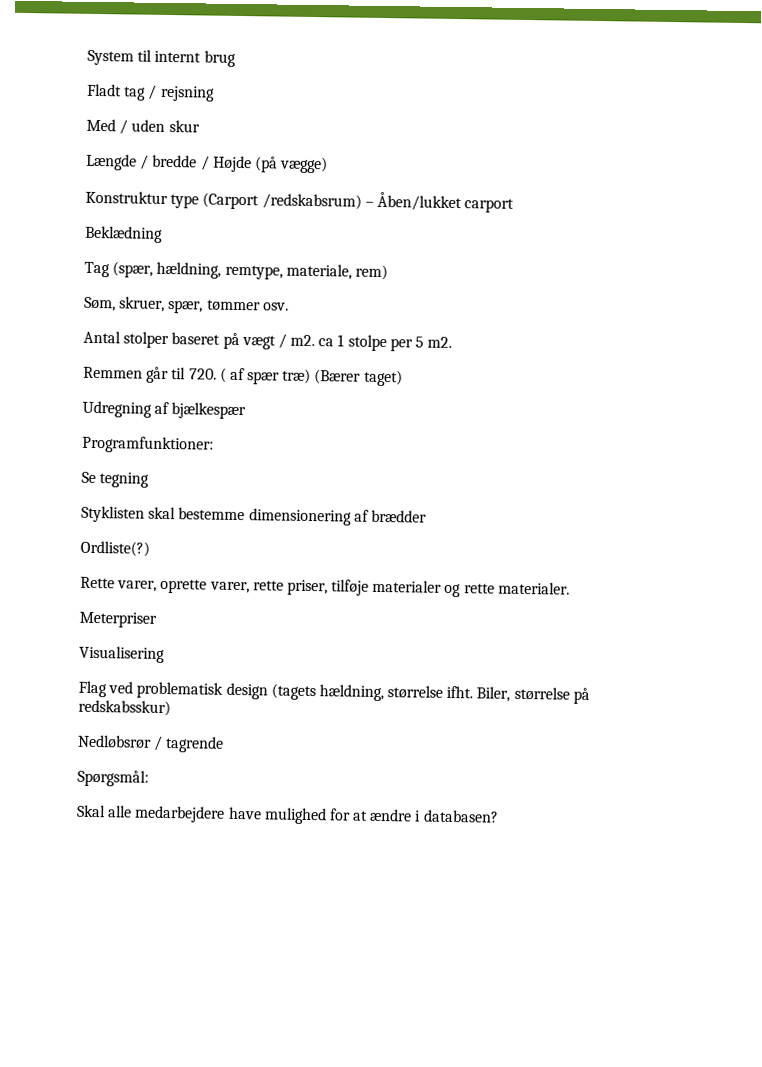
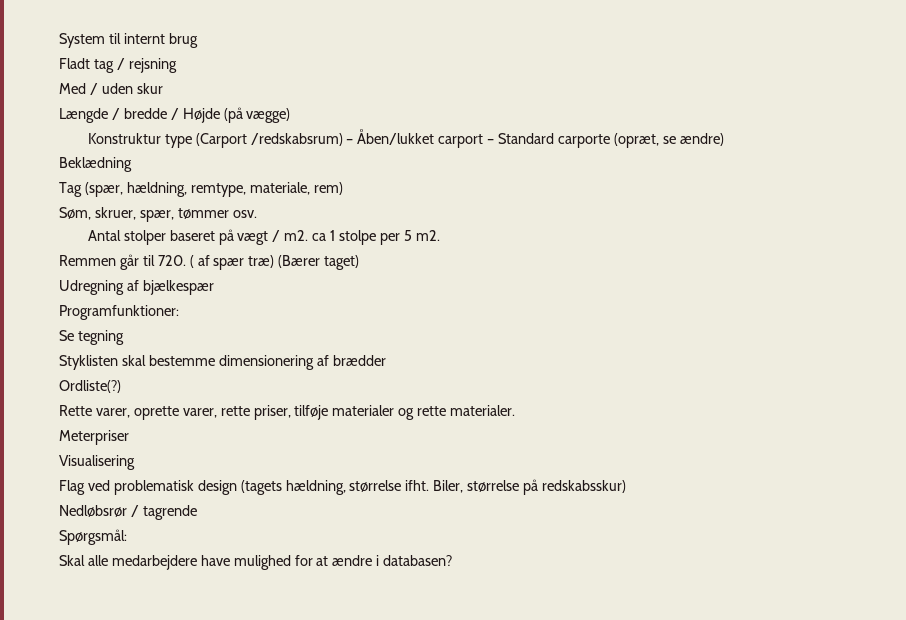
(515, 205) none -> [487,133,724,148] – Standard carporte (opræt, se ændre)

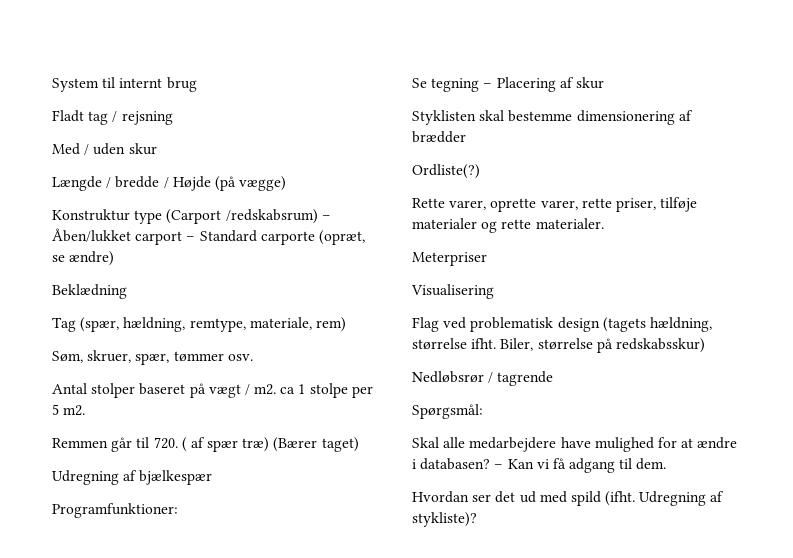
(124, 337) none -> [483,77,604,92] – Placering af skur
(453, 560) none -> [494,458,667,473] [412,491,725,506] [412,512,477,527] – Kan vi få adgang til dem. // Hvordan ser det ud med spild (ifht. Udregning af stykliste)?

